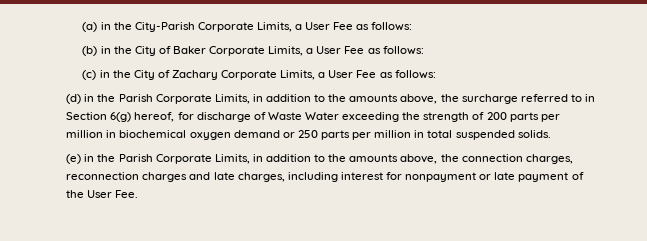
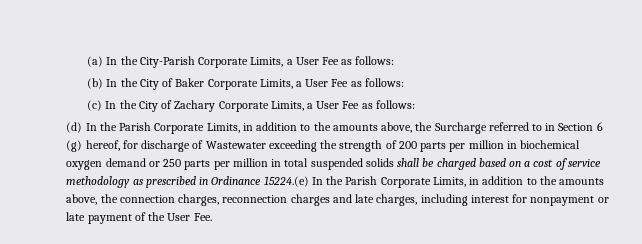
[100,22,111,30] in -> [106,57,118,65] In
[100,46,111,54] in -> [106,79,118,87] In
[99,70,110,78] in -> [105,101,117,109] In
[84,94,95,102] in -> [85,123,97,131] In
[461,94,518,104] surcharge -> [434,122,487,134] Surcharge
[110,112,132,122] 6(g) -> [596,122,603,131] [66,140,83,152] 6 (g)
[267,112,339,120] Waste Water -> [205,141,266,149] Wastewater
[517,130,551,138] [66,154,95,164] solids. // (e) in -> [365,158,601,170] [66,176,323,188] solids shall be charged based on a cost of service methodology as prescribed in Ordinance 15224.(e) In

